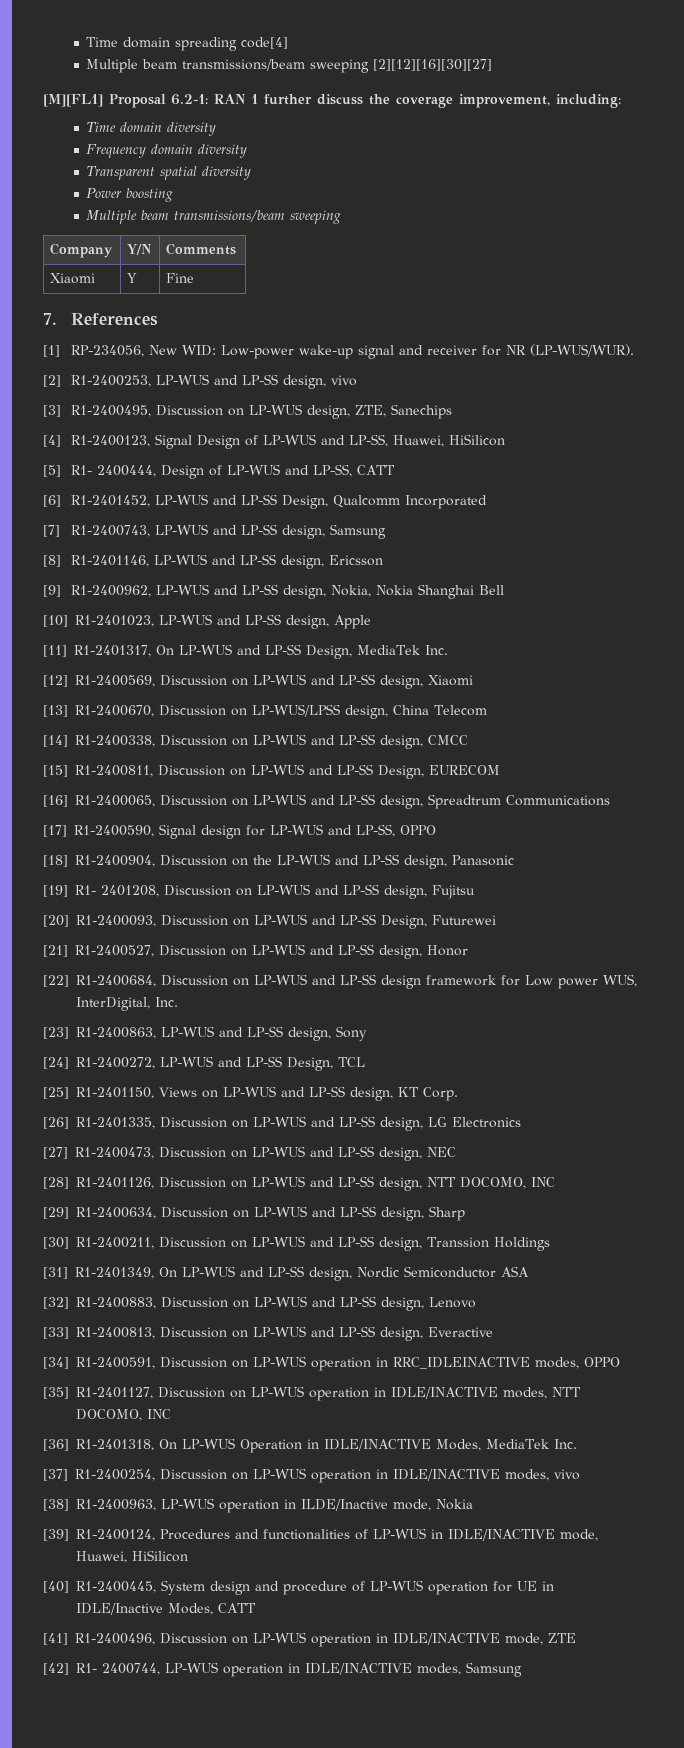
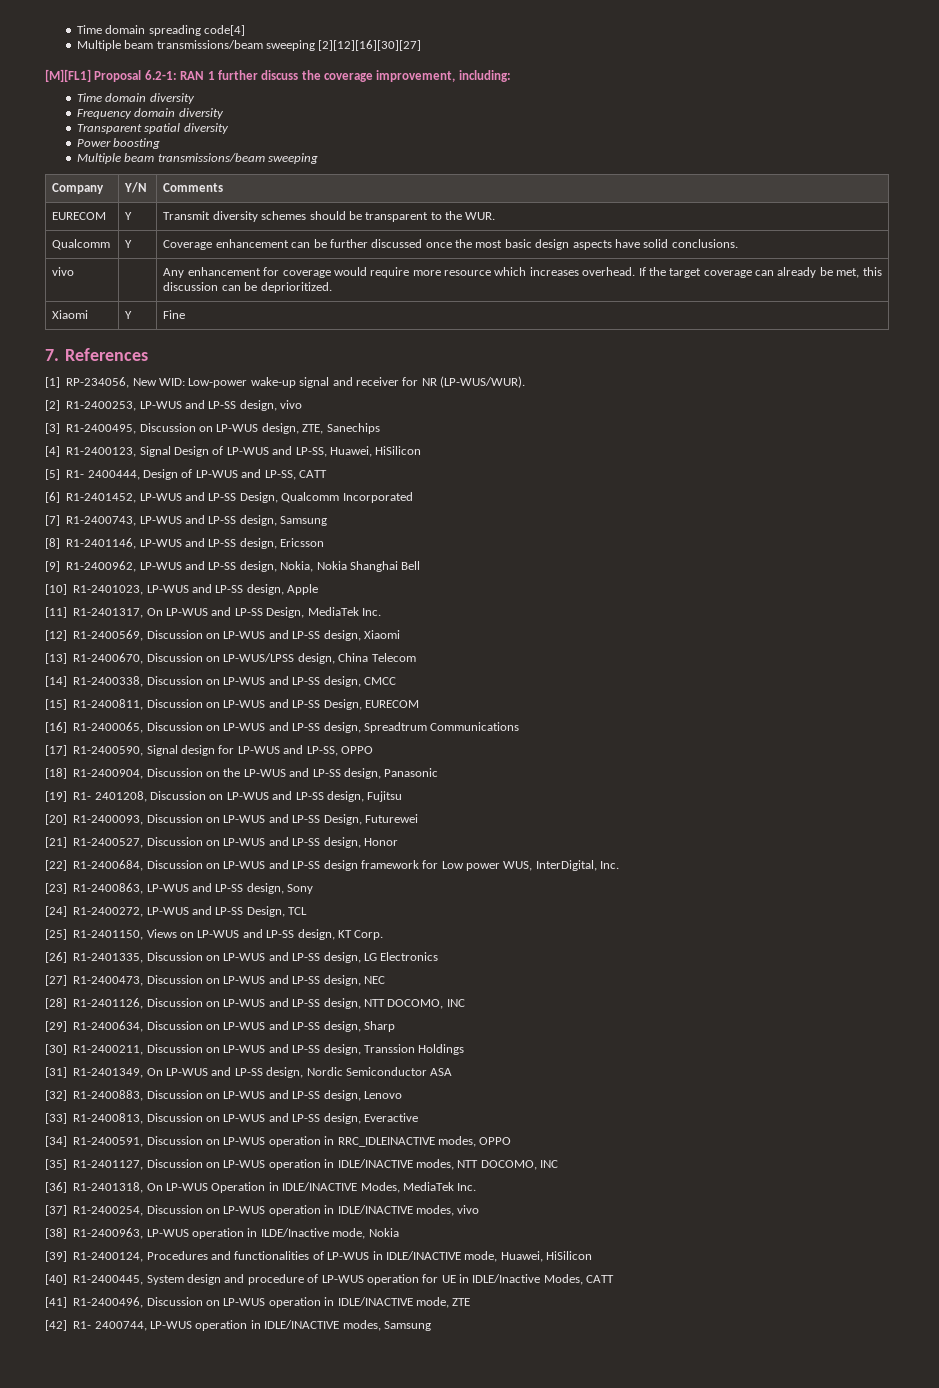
(237, 249) none -> [52,212,107,220] [125,212,133,220] [163,211,496,222] [52,239,111,250] [125,240,133,248] [163,239,738,250] [52,267,75,276] [163,267,882,278] [163,282,332,293] // EURECOM | Y | Transmit diversity schemes should be transparent to the WUR. // Qualcomm | Y | Coverage enhancement can be further discussed once the most basic design aspects have solid conclusions. // vivo | | Any enhancement for coverage would require more resource which increases overhead. If the target coverage can already be met, this discussion can be deprioritized.

